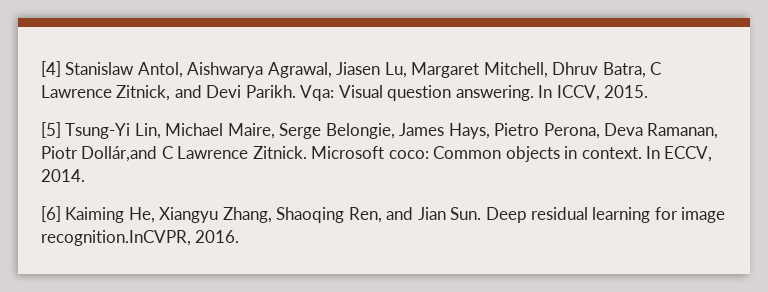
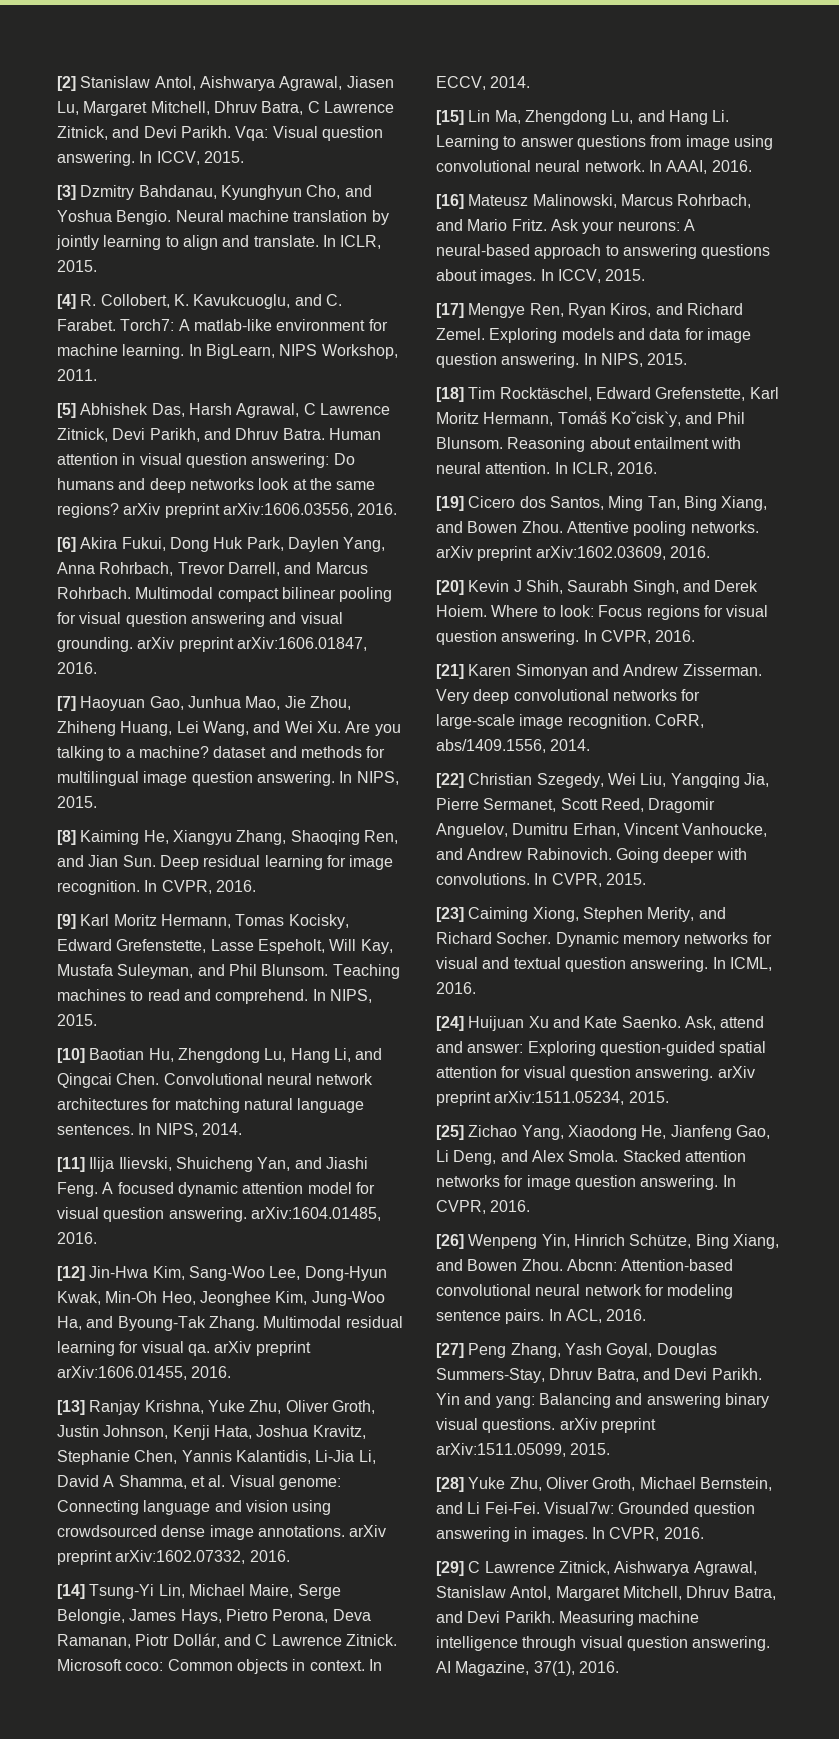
[41,61,61,77] [4] -> [57,76,76,91] [2]
[41,122,719,139] [41,146,713,162] [41,169,85,182] [41,206,61,222] [5] Tsung-Yi Lin, Michael Maire, Serge Belongie, James Hays, Pietro Perona, Deva Ramanan, Piotr Dollár,and C Lawrence Zitnick. Microsoft coco: Common objects in context. In ECCV, 2014. // [6] -> [57,185,372,200] [57,210,389,225] [56,235,382,250] [57,260,97,272] [57,294,342,309] [57,319,388,331] [57,344,398,359] [57,369,97,381] [57,403,390,418] [57,428,381,442] [57,453,355,468] [57,478,376,493] [57,503,398,518] [57,537,386,552] [57,562,368,576] [57,587,393,602] [57,612,343,627] [57,637,367,652] [57,662,97,674] [57,696,351,711] [57,721,401,736] [57,746,386,761] [57,771,399,786] [57,796,97,808] [57,830,76,845] [3] Dzmitry Bahdanau, Kyunghyun Cho, and Yoshua Bengio. Neural machine translation by jointly learning to align and translate. In ICLR, 2015. // [4] R. Collobert, K. Kavukcuoglu, and C. Farabet. Torch7: A matlab-like environment for machine learning. In BigLearn, NIPS Workshop, 2011. // [5] Abhishek Das, Harsh Agrawal, C Lawrence Zitnick, Devi Parikh, and Dhruv Batra. Human attention in visual question answering: Do humans and deep networks look at the same regions? arXiv preprint arXiv:1606.03556, 2016. // [6] Akira Fukui, Dong Huk Park, Daylen Yang, Anna Rohrbach, Trevor Darrell, and Marcus Rohrbach. Multimodal compact bilinear pooling for visual question answering and visual grounding. arXiv preprint arXiv:1606.01847, 2016. // [7] Haoyuan Gao, Junhua Mao, Jie Zhou, Zhiheng Huang, Lei Wang, and Wei Xu. Are you talking to a machine? dataset and methods for multilingual image question answering. In NIPS, 2015. // [8]
[41,230,191,246] recognition.InCVPR, -> [57,880,256,895] [57,914,349,929] [57,939,393,954] [57,964,400,979] [57,989,372,1004] [57,1014,97,1026] [57,1048,383,1063] [57,1073,374,1088] [57,1098,365,1113] [57,1123,242,1137] [57,1157,368,1172] [57,1182,375,1197] [57,1207,381,1222] [57,1232,97,1244] [57,1266,387,1281] [57,1291,385,1306] [57,1316,403,1331] [57,1341,311,1356] [57,1366,232,1380] [57,1400,375,1415] [57,1425,366,1440] [57,1450,376,1465] [57,1475,341,1490] [57,1500,332,1515] [57,1525,387,1540] [57,1550,290,1565] [57,1584,341,1599] [57,1609,371,1624] [57,1633,397,1648] [57,1659,382,1674] [436,76,531,90] [436,110,730,125] [436,135,773,150] [436,160,752,174] [436,194,752,209] [436,219,695,234] [436,244,771,259] [436,269,646,284] [436,303,743,318] [436,328,751,343] [436,353,688,368] [436,387,779,402] [436,411,745,427] [436,437,742,452] [436,462,658,476] [436,496,768,511] [436,521,759,536] [436,546,710,561] [436,580,759,595] [436,605,769,620] [436,630,696,645] [436,664,762,679] [436,689,701,704] [436,714,704,729] [436,739,591,753] [436,773,769,788] [436,798,716,813] [436,823,768,838] [436,848,747,863] [436,873,646,887] [436,907,726,922] [436,932,772,947] [436,957,772,972] [436,982,476,994] [436,1016,765,1031] [436,1041,767,1056] [436,1066,755,1081] [436,1091,669,1106] [436,1125,770,1140] [436,1150,746,1165] [436,1175,736,1190] [436,1200,531,1214] [436,1234,779,1249] [436,1259,734,1271] [436,1284,734,1299] [436,1309,647,1324] [436,1343,717,1358] [436,1368,762,1383] [436,1393,769,1408] [436,1418,656,1433] [436,1443,611,1457] [436,1477,772,1492] [436,1502,755,1517] [436,1527,704,1542] [436,1561,757,1576] [436,1586,776,1601] [436,1611,700,1626] [436,1636,771,1651] [436,1661,575,1676] recognition. In CVPR, 2016. // [9] Karl Moritz Hermann, Tomas Kocisky, Edward Grefenstette, Lasse Espeholt, Will Kay, Mustafa Suleyman, and Phil Blunsom. Teaching machines to read and comprehend. In NIPS, 2015. // [10] Baotian Hu, Zhengdong Lu, Hang Li, and Qingcai Chen. Convolutional neural network architectures for matching natural language sentences. In NIPS, 2014. // [11] Ilija Ilievski, Shuicheng Yan, and Jiashi Feng. A focused dynamic attention model for visual question answering. arXiv:1604.01485, 2016. // [12] Jin-Hwa Kim, Sang-Woo Lee, Dong-Hyun Kwak, Min-Oh Heo, Jeonghee Kim, Jung-Woo Ha, and Byoung-Tak Zhang. Multimodal residual learning for visual qa. arXiv preprint arXiv:1606.01455, 2016. // [13] Ranjay Krishna, Yuke Zhu, Oliver Groth, Justin Johnson, Kenji Hata, Joshua Kravitz, Stephanie Chen, Yannis Kalantidis, Li-Jia Li, David A Shamma, et al. Visual genome: Connecting language and vision using crowdsourced dense image annotations. arXiv preprint arXiv:1602.07332, 2016. // [14] Tsung-Yi Lin, Michael Maire, Serge Belongie, James Hays, Pietro Perona, Deva Ramanan, Piotr Dollár, and C Lawrence Zitnick. Microsoft coco: Common objects in context. In ECCV, 2014. // [15] Lin Ma, Zhengdong Lu, and Hang Li. Learning to answer questions from image using convolutional neural network. In AAAI, 2016. // [16] Mateusz Malinowski, Marcus Rohrbach, and Mario Fritz. Ask your neurons: A neural-based approach to answering questions about images. In ICCV, 2015. // [17] Mengye Ren, Ryan Kiros, and Richard Zemel. Exploring models and data for image question answering. In NIPS, 2015. // [18] Tim Rocktäschel, Edward Grefenstette, Karl Moritz Hermann, Tomáš Koˇcisk`y, and Phil Blunsom. Reasoning about entailment with neural attention. In ICLR, 2016. // [19] Cicero dos Santos, Ming Tan, Bing Xiang, and Bowen Zhou. Attentive pooling networks. arXiv preprint arXiv:1602.03609, 2016. // [20] Kevin J Shih, Saurabh Singh, and Derek Hoiem. Where to look: Focus regions for visual question answering. In CVPR, 2016. // [21] Karen Simonyan and Andrew Zisserman. Very deep convolutional networks for large-scale image recognition. CoRR, abs/1409.1556, 2014. // [22] Christian Szegedy, Wei Liu, Yangqing Jia, Pierre Sermanet, Scott Reed, Dragomir Anguelov, Dumitru Erhan, Vincent Vanhoucke, and Andrew Rabinovich. Going deeper with convolutions. In CVPR, 2015. // [23] Caiming Xiong, Stephen Merity, and Richard Socher. Dynamic memory networks for visual and textual question answering. In ICML, 2016. // [24] Huijuan Xu and Kate Saenko. Ask, attend and answer: Exploring question-guided spatial attention for visual question answering. arXiv preprint arXiv:1511.05234, 2015. // [25] Zichao Yang, Xiaodong He, Jianfeng Gao, Li Deng, and Alex Smola. Stacked attention networks for image question answering. In CVPR, 2016. // [26] Wenpeng Yin, Hinrich Schütze, Bing Xiang, and Bowen Zhou. Abcnn: Attention-based convolutional neural network for modeling sentence pairs. In ACL, 2016. // [27] Peng Zhang, Yash Goyal, Douglas Summers-Stay, Dhruv Batra, and Devi Parikh. Yin and yang: Balancing and answering binary visual questions. arXiv preprint arXiv:1511.05099, 2015. // [28] Yuke Zhu, Oliver Groth, Michael Bernstein, and Li Fei-Fei. Visual7w: Grounded question answering in images. In CVPR, 2016. // [29] C Lawrence Zitnick, Aishwarya Agrawal, Stanislaw Antol, Margaret Mitchell, Dhruv Batra, and Devi Parikh. Measuring machine intelligence through visual question answering. AI Magazine, 37(1),

